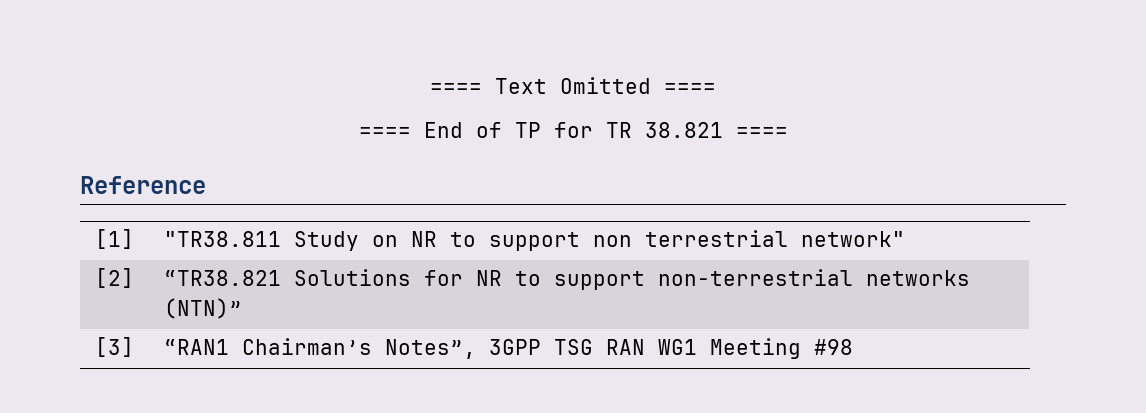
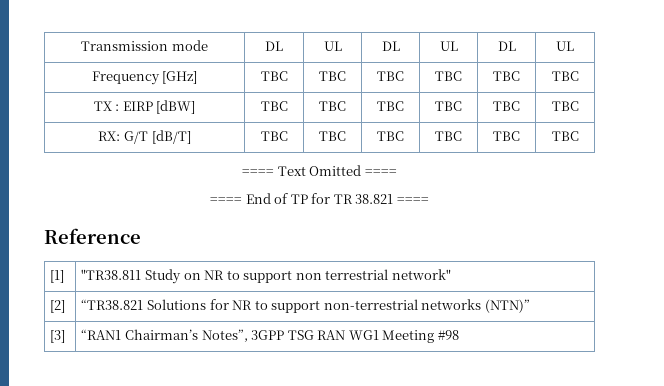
(430, 88) none -> [81,40,208,51] [265,41,283,51] [323,41,342,51] [381,41,400,51] [439,41,458,51] [497,41,516,51] [556,41,574,51] [91,71,198,85] [260,71,288,81] [319,71,346,81] [377,71,404,81] [435,71,462,81] [493,71,520,81] [551,71,579,81] [93,100,196,114] [260,101,288,111] [319,101,346,111] [377,101,404,111] [435,101,462,111] [493,101,520,111] [551,101,579,111] [98,130,191,144] [260,131,288,141] [319,131,346,141] [377,131,404,141] [435,131,462,141] [493,131,520,141] [551,131,579,141] Transmission mode | DL | UL | DL | UL | DL | UL // Frequency [GHz] | TBC | TBC | TBC | TBC | TBC | TBC // TX : EIRP [dBW] | TBC | TBC | TBC | TBC | TBC | TBC // RX: G/T [dB/T] | TBC | TBC | TBC | TBC | TBC | TBC //

